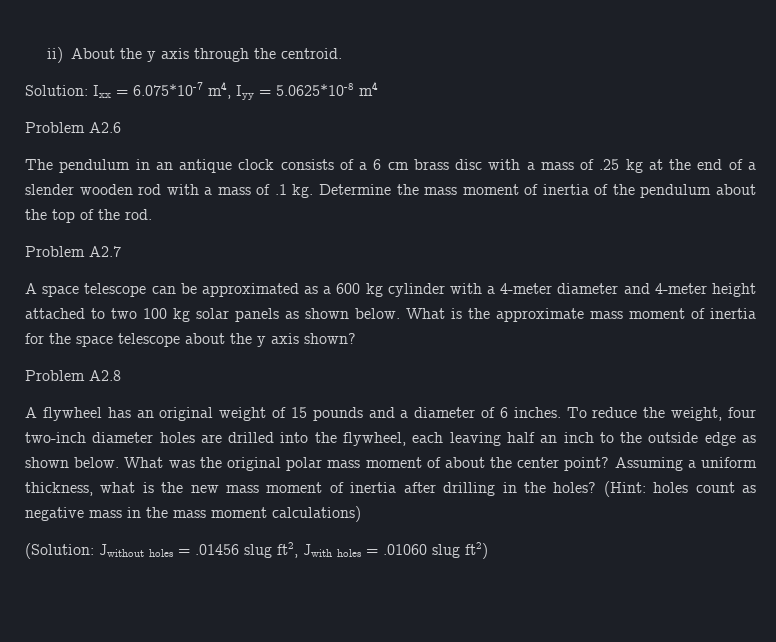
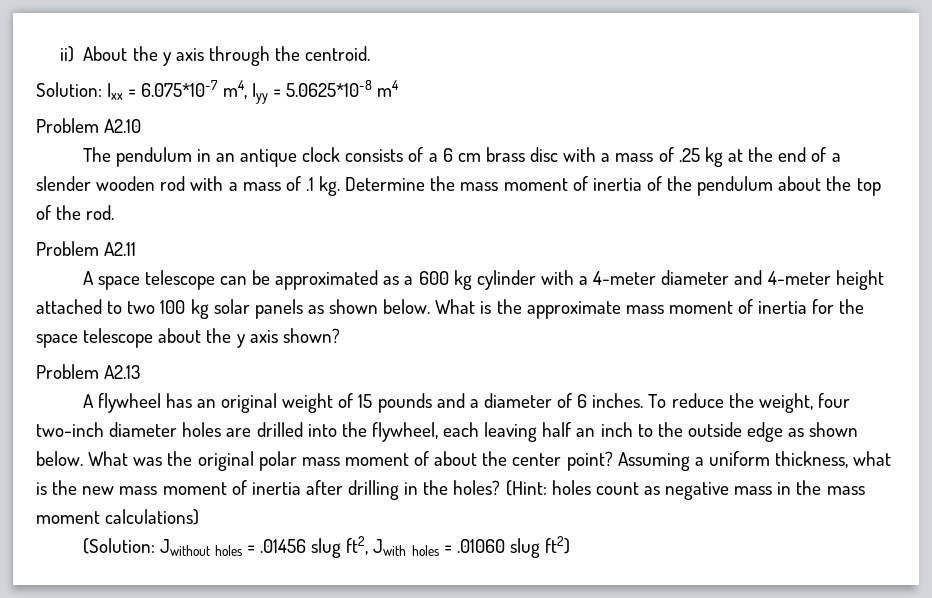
[89,122,121,133] A2.6 -> [104,119,142,133] A2.10
[89,246,121,257] A2.7 -> [104,242,137,256] A2.11
[89,370,121,381] A2.8 -> [104,365,141,379] A2.13

